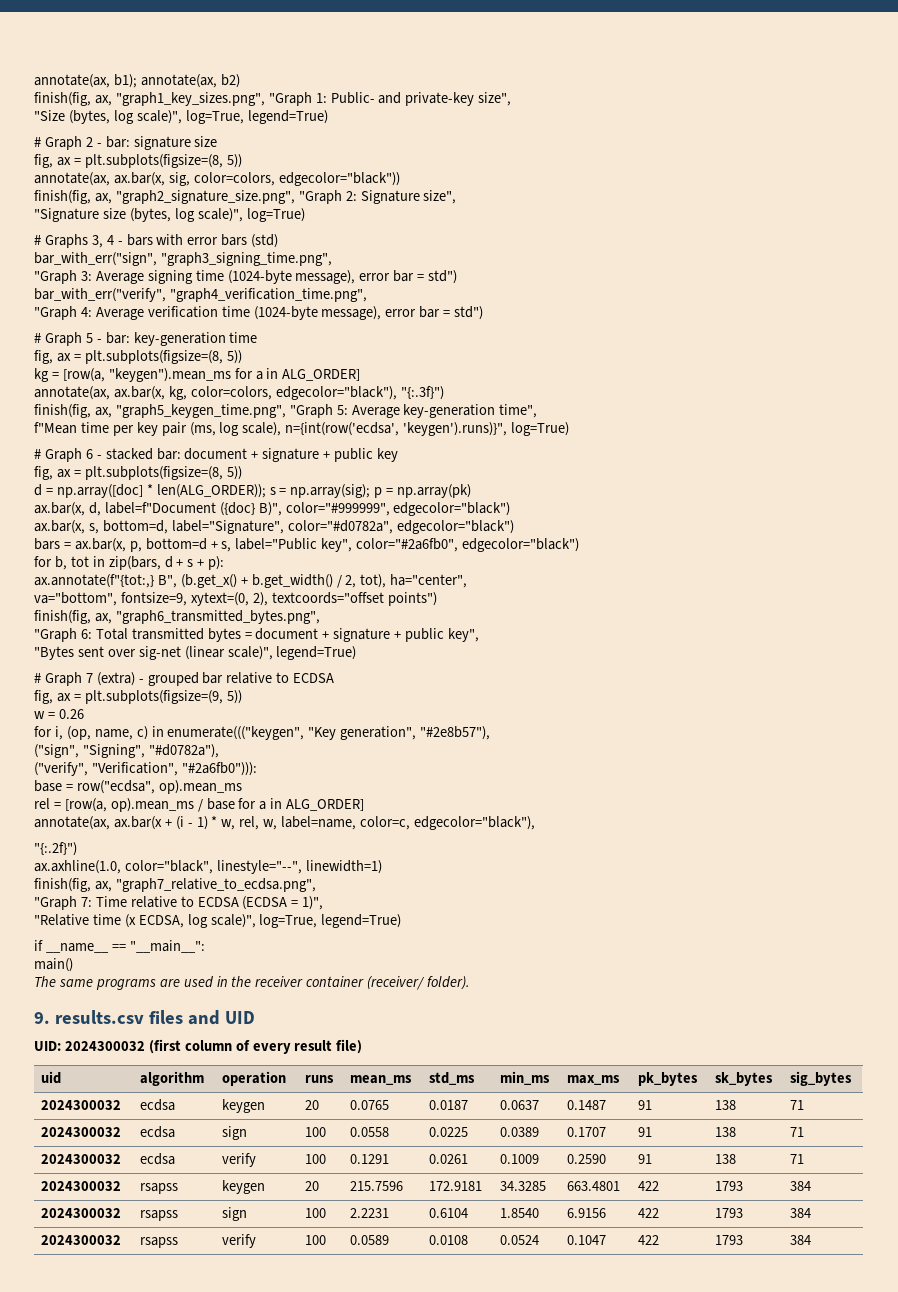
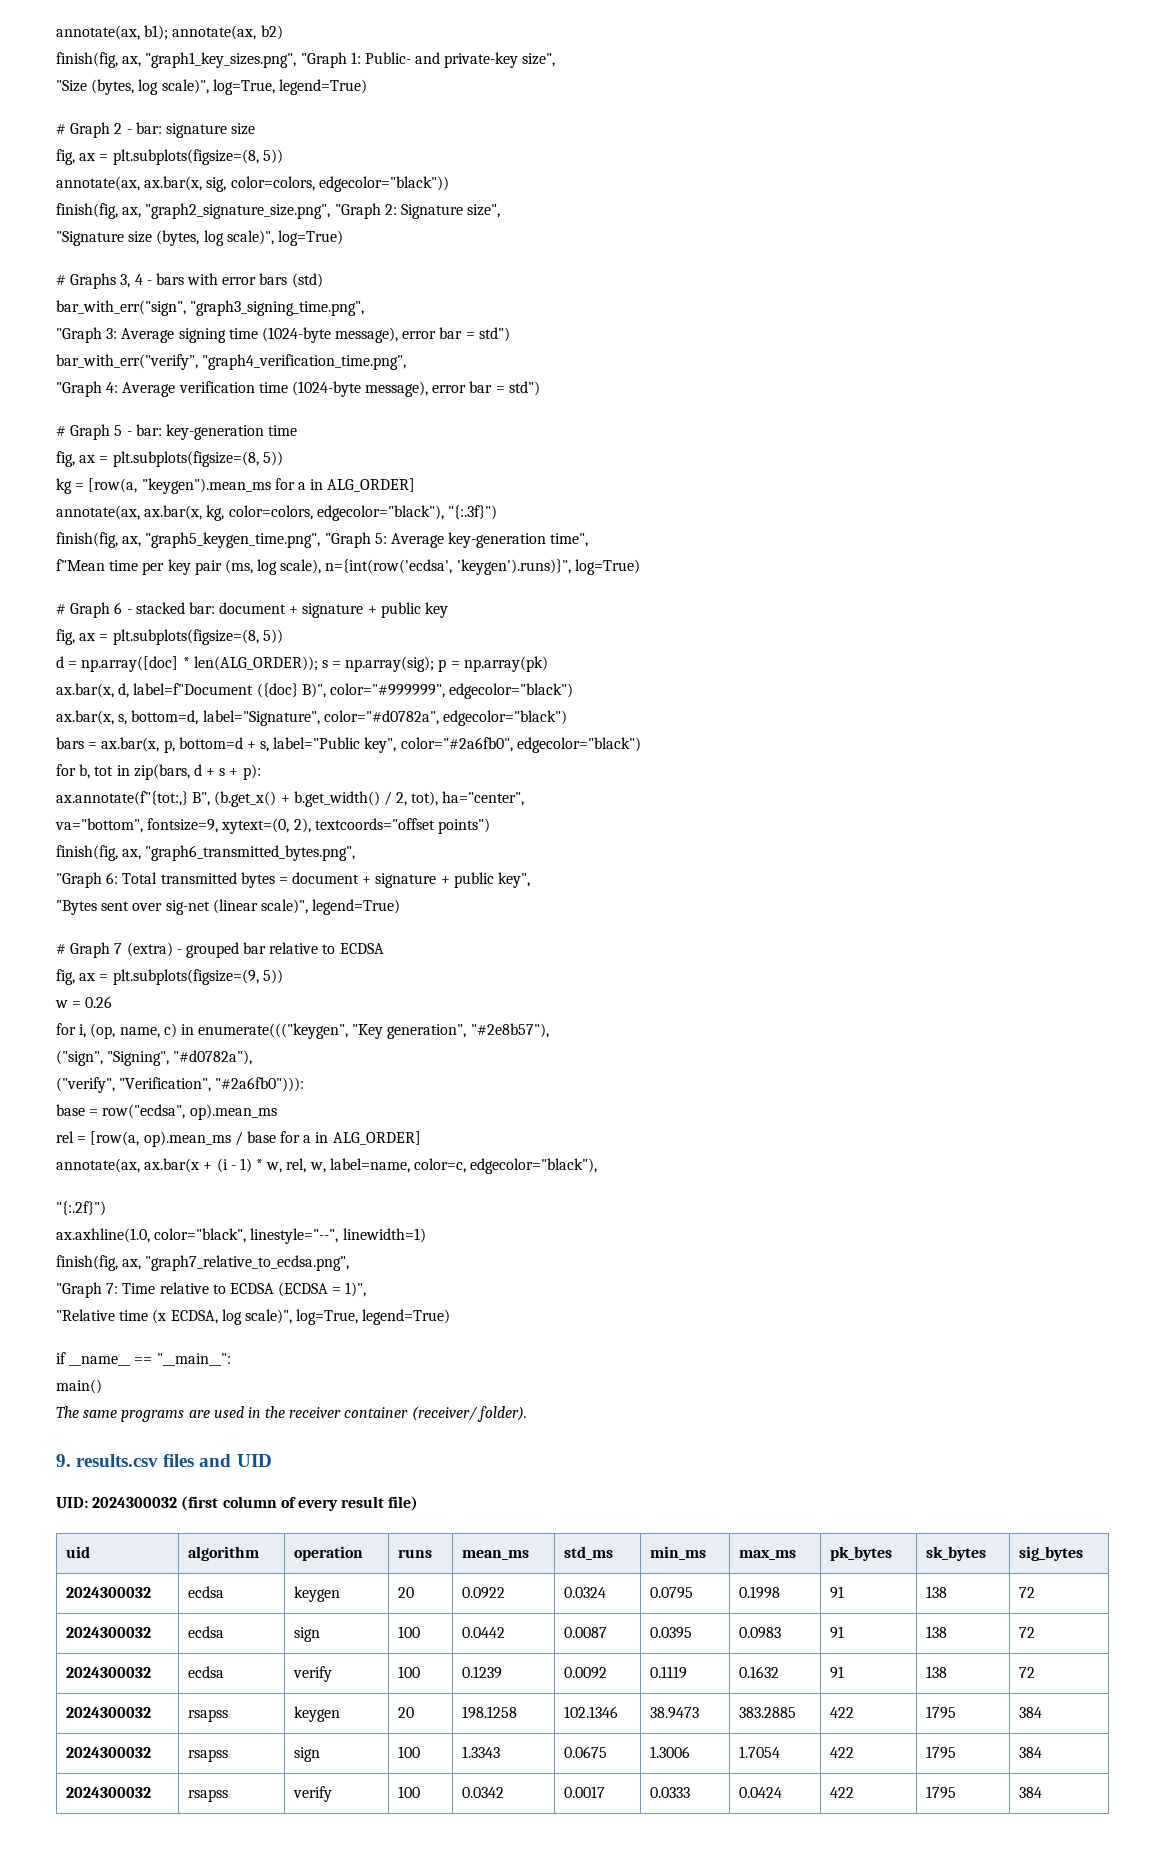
[349,1100,389,1110] [428,1100,468,1110] [499,1100,539,1110] [566,1100,606,1110] [637,1100,652,1110] [714,1100,736,1110] [789,1100,804,1110] 0.0765 | 0.0187 | 0.0637 | 0.1487 | 91 | 138 | 71 -> [462,1587,506,1599] [564,1587,607,1598] [650,1587,694,1599] [739,1586,781,1599] [830,1586,845,1599] [926,1586,948,1598] [1019,1587,1036,1598] 0.0922 | 0.0324 | 0.0795 | 0.1998 | 91 | 138 | 72
[349,1127,389,1137] [428,1127,468,1137] [499,1127,539,1137] [566,1127,606,1137] [637,1127,652,1137] [714,1127,736,1137] [789,1127,804,1137] 0.0558 | 0.0225 | 0.0389 | 0.1707 | 91 | 138 | 71 -> [462,1627,506,1638] [564,1627,608,1638] [650,1627,693,1639] [739,1627,782,1639] [830,1626,845,1639] [926,1626,948,1638] [1019,1627,1036,1638] 0.0442 | 0.0087 | 0.0395 | 0.0983 | 91 | 138 | 72
[349,1154,389,1164] [428,1154,468,1164] [499,1154,539,1164] [566,1154,606,1164] [637,1154,652,1164] [714,1154,736,1164] [789,1154,804,1164] 0.1291 | 0.0261 | 0.1009 | 0.2590 | 91 | 138 | 71 -> [462,1666,503,1679] [564,1667,608,1679] [650,1666,688,1679] [739,1666,780,1678] [830,1666,845,1679] [926,1666,948,1678] [1019,1667,1036,1678] 0.1239 | 0.0092 | 0.1119 | 0.1632 | 91 | 138 | 72
[349,1181,403,1191] [428,1181,482,1191] [499,1181,546,1191] [566,1181,620,1191] [637,1181,659,1191] [714,1181,743,1191] 215.7596 | 172.9181 | 34.3285 | 663.4801 | 422 | 1793 -> [462,1706,518,1719] [564,1706,619,1718] [650,1707,700,1719] [739,1707,797,1718] [830,1707,855,1718] [926,1706,957,1719] 198.1258 | 102.1346 | 38.9473 | 383.2885 | 422 | 1795
[349,1208,389,1218] [428,1208,468,1218] [499,1208,539,1218] [566,1208,606,1218] [637,1208,659,1218] [714,1208,743,1218] 2.2231 | 0.6104 | 1.8540 | 6.9156 | 422 | 1793 -> [462,1746,501,1758] [564,1746,608,1758] [650,1746,691,1758] [739,1746,781,1758] [830,1747,855,1758] [926,1746,957,1759] 1.3343 | 0.0675 | 1.3006 | 1.7054 | 422 | 1795
[349,1235,389,1245] [428,1235,468,1245] [499,1235,539,1245] [566,1235,606,1245] [637,1235,659,1245] [714,1235,743,1245] 0.0589 | 0.0108 | 0.0524 | 0.1047 | 422 | 1793 -> [462,1787,505,1798] [564,1786,606,1798] [650,1787,691,1798] [739,1787,783,1798] [830,1787,855,1798] [926,1786,957,1799] 0.0342 | 0.0017 | 0.0333 | 0.0424 | 422 | 1795

